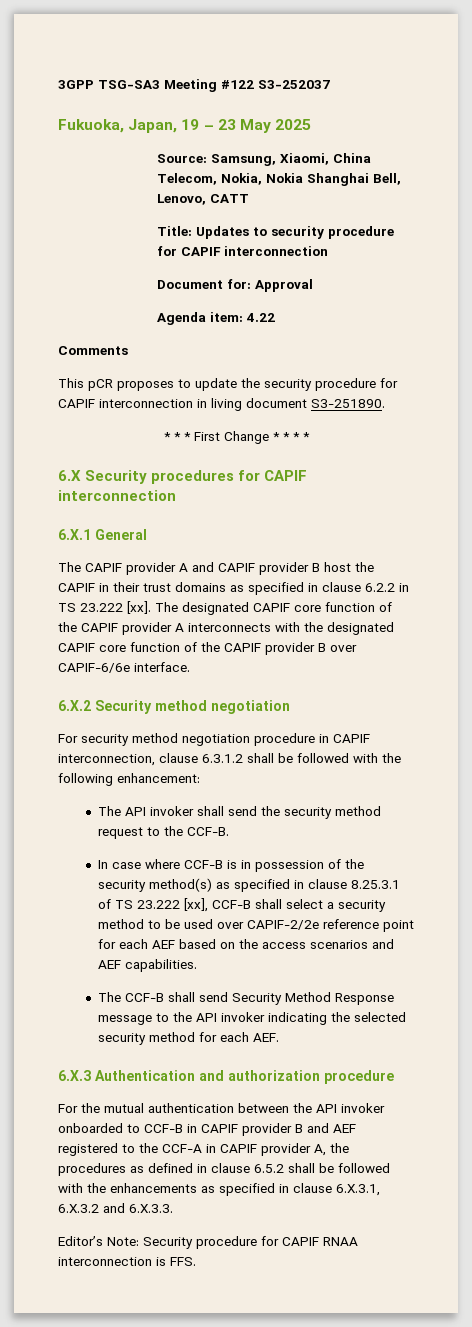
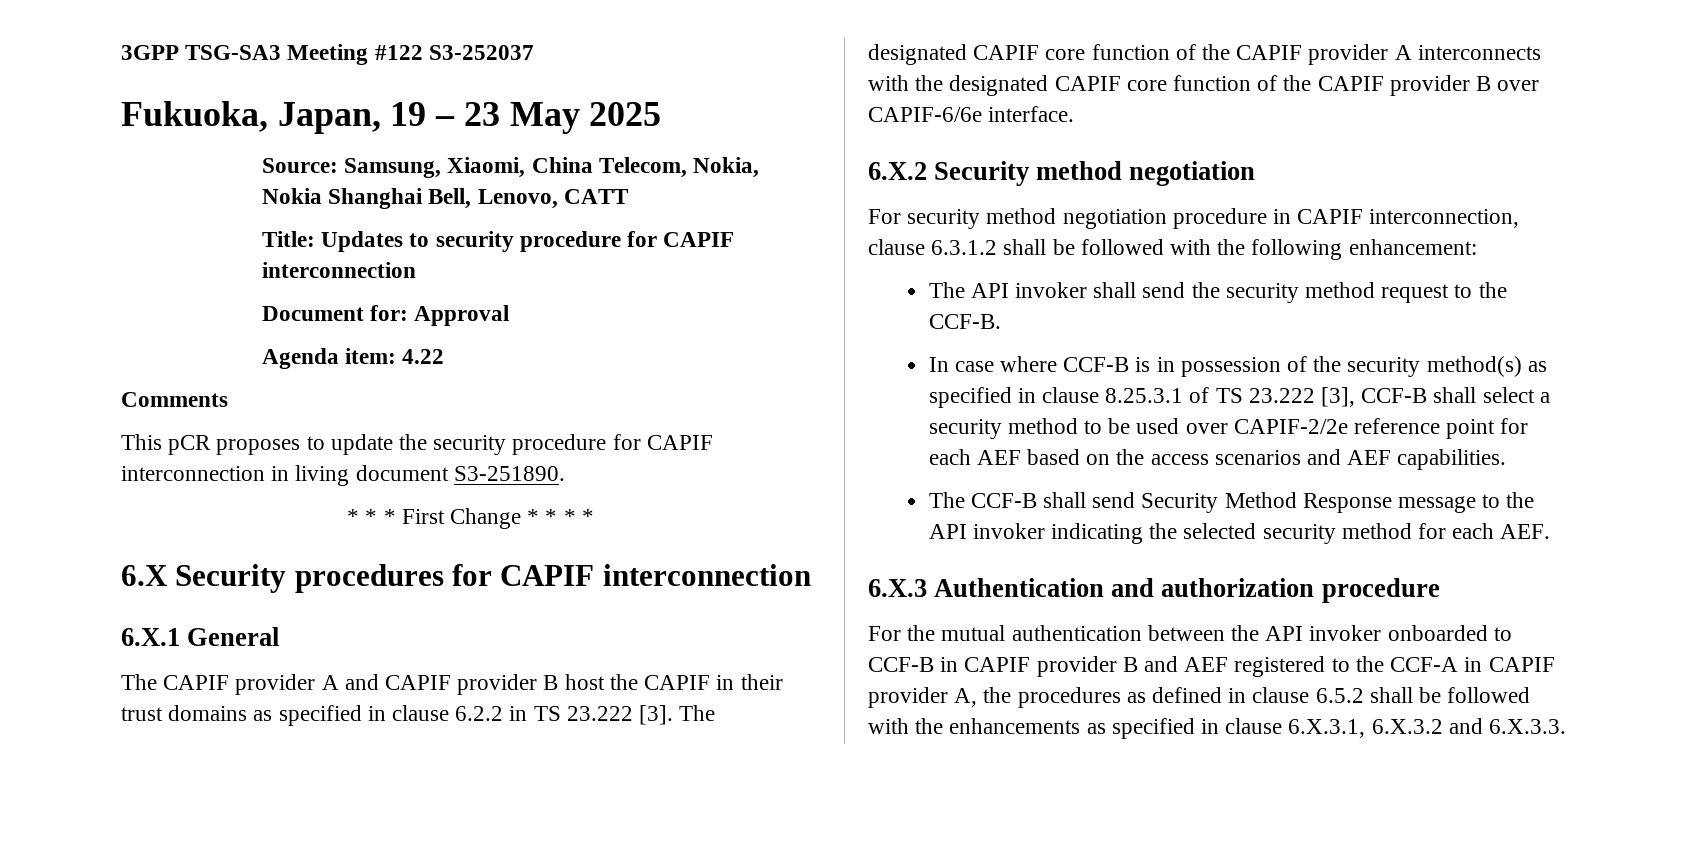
[127,601,151,614] [xx]. -> [639,705,674,725] [3].
[183,898,208,912] [xx], -> [1321,387,1356,407] [3],
[58,1236,358,1249] [58,1257,196,1266] // Editor’s Note: Security procedure for CAPIF RNAA interconnection is FFS. -> (1567, 726) none

